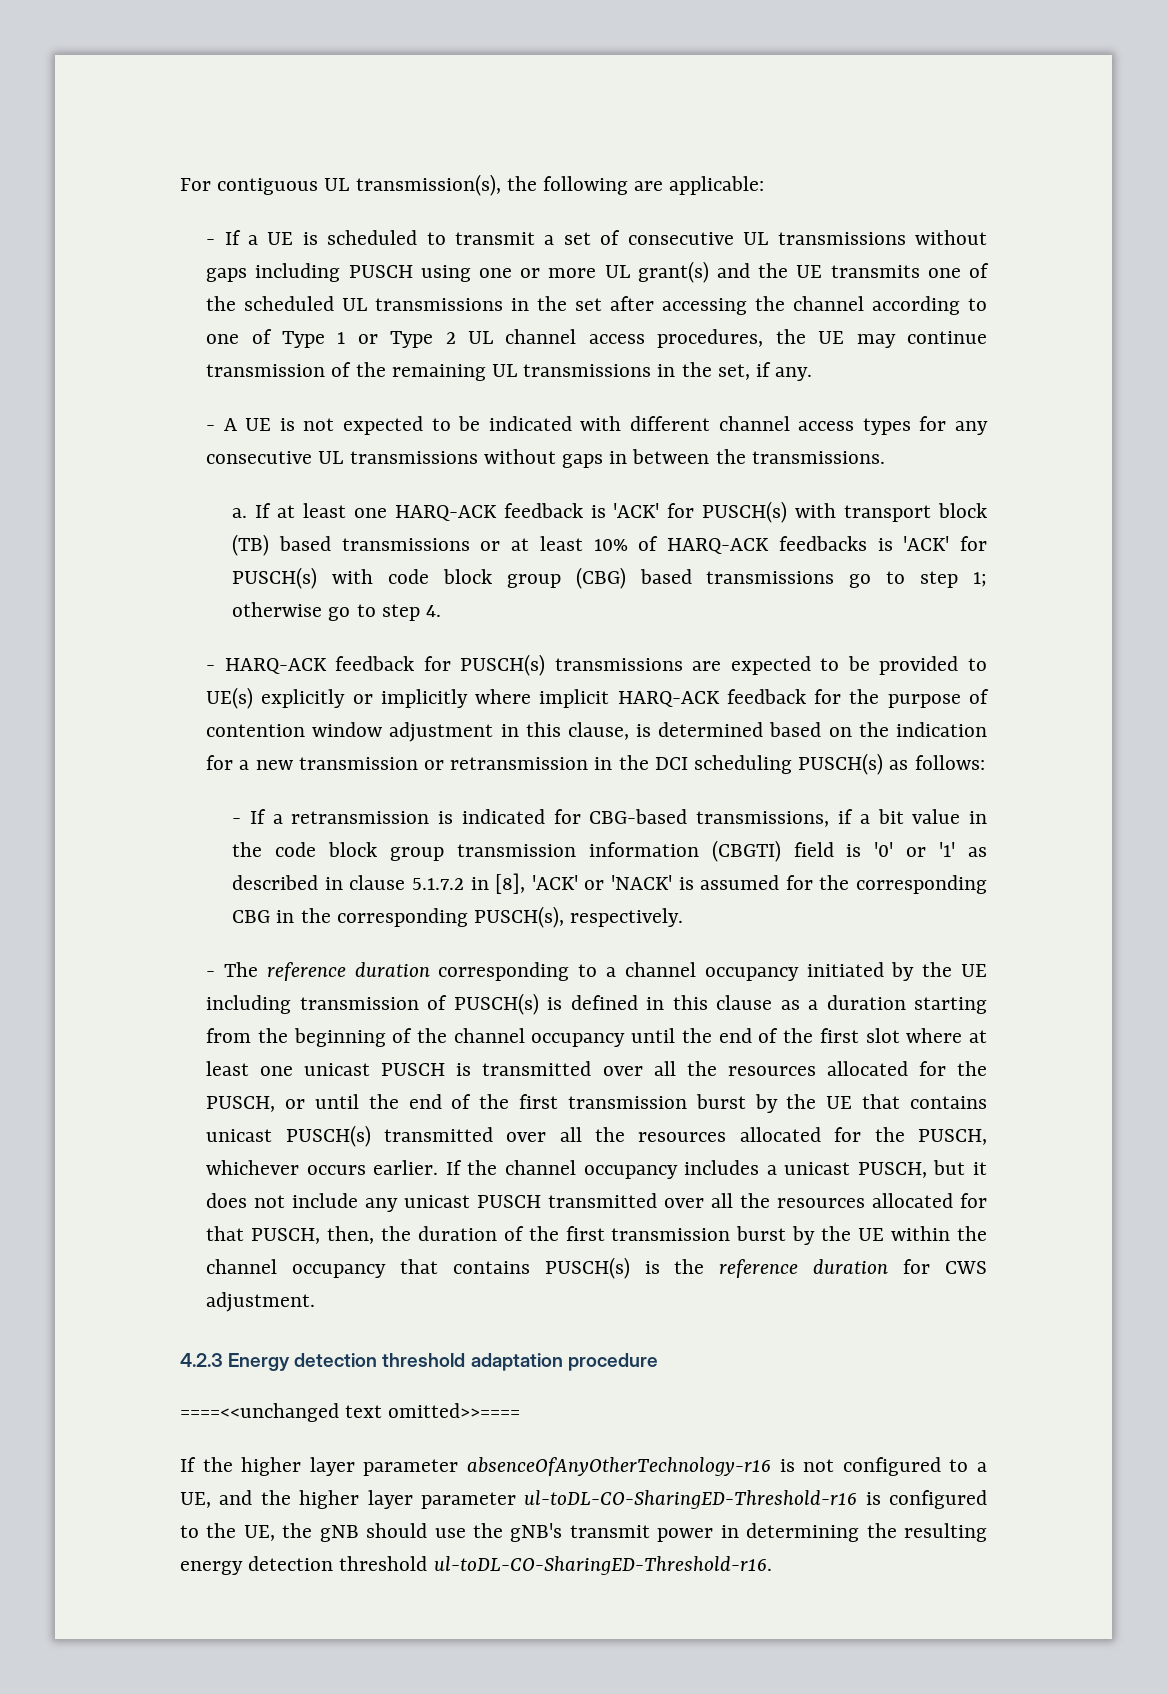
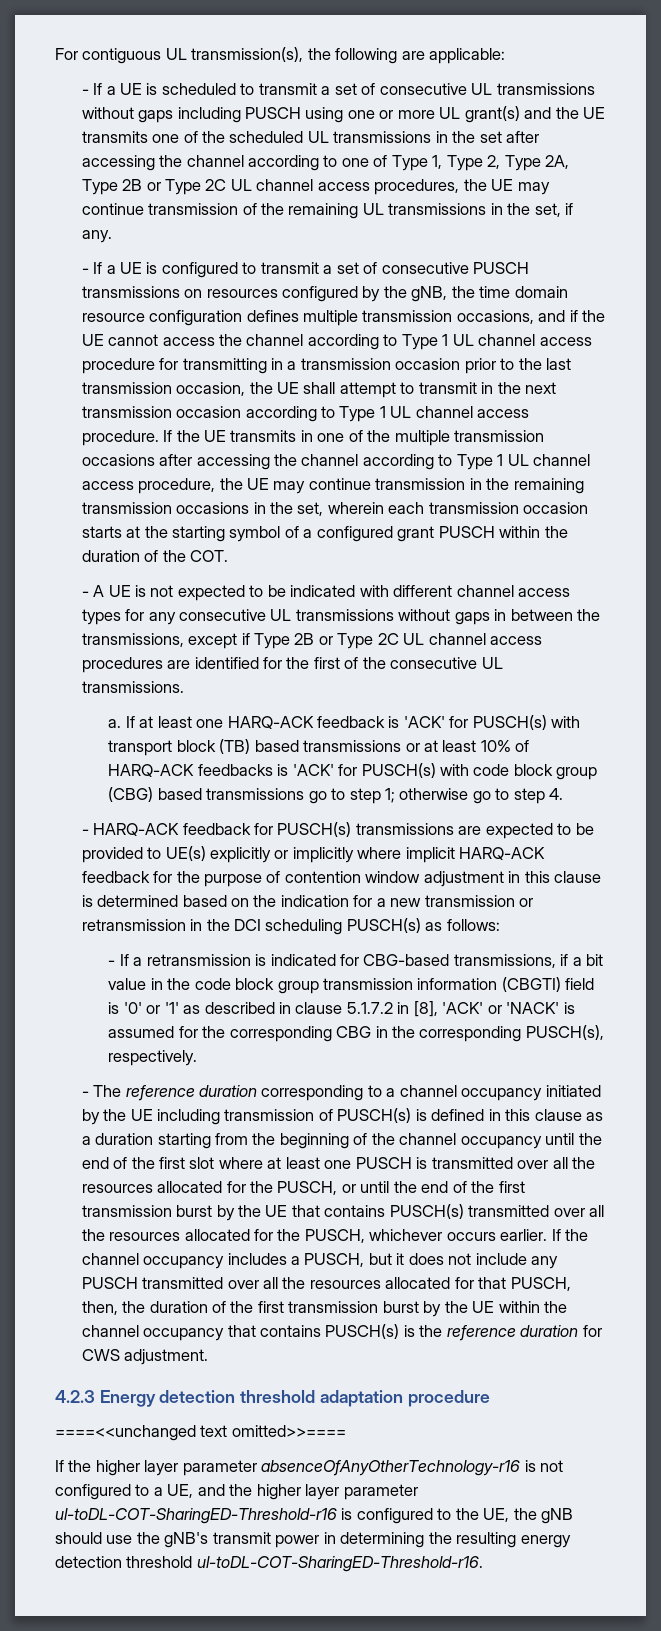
[337,331,456,348] 1 or Type 2 -> [432,155,570,171] [81,179,227,195] 1, Type 2, Type 2A, Type 2B or Type 2C
(813, 374) none -> [81,262,530,278] [81,286,568,302] [81,310,606,326] [81,334,592,350] [81,358,572,374] [81,382,557,398] [81,406,530,422] [81,430,545,446] [81,454,591,470] [81,478,584,494] [81,502,589,516] [81,526,568,542] [81,550,228,562] // - If a UE is configured to transmit a set of consecutive PUSCH transmissions on resources configured by the gNB, the time domain resource configuration defines multiple transmission occasions, and if the UE cannot access the channel according to Type 1 UL channel access procedure for transmitting in a transmission occasion prior to the last transmission occasion, the UE shall attempt to transmit in the next transmission occasion according to Type 1 UL channel access procedure. If the UE transmits in one of the multiple transmission occasions after accessing the channel according to Type 1 UL channel access procedure, the UE may continue transmission in the remaining transmission occasions in the set, wherein each transmission occasion starts at the starting symbol of a configured grant PUSCH within the duration of the COT.
(746, 456) none -> [81,633,543,649] [81,657,503,673] transmissions, except if Type 2B or Type 2C UL channel access procedures are identified for the first of the consecutive UL
[567,722,629,740] clause, -> [554,871,602,883] clause
[304,1063,371,1076] unicast -> (352, 1164) none
[206,1129,273,1142] unicast -> (386, 1211) none
[784,1162,851,1175] unicast -> (300, 1260) none
[404,1195,471,1208] unicast -> (559, 1262) none
[524,1490,858,1509] ul-toDL-CO-SharingED-Threshold-r16 -> [55,1508,337,1524] ul-toDL-COT-SharingED-Threshold-r16
[433,1556,772,1575] ul-toDL-CO-SharingED-Threshold-r16. -> [196,1556,483,1572] ul-toDL-COT-SharingED-Threshold-r16.

